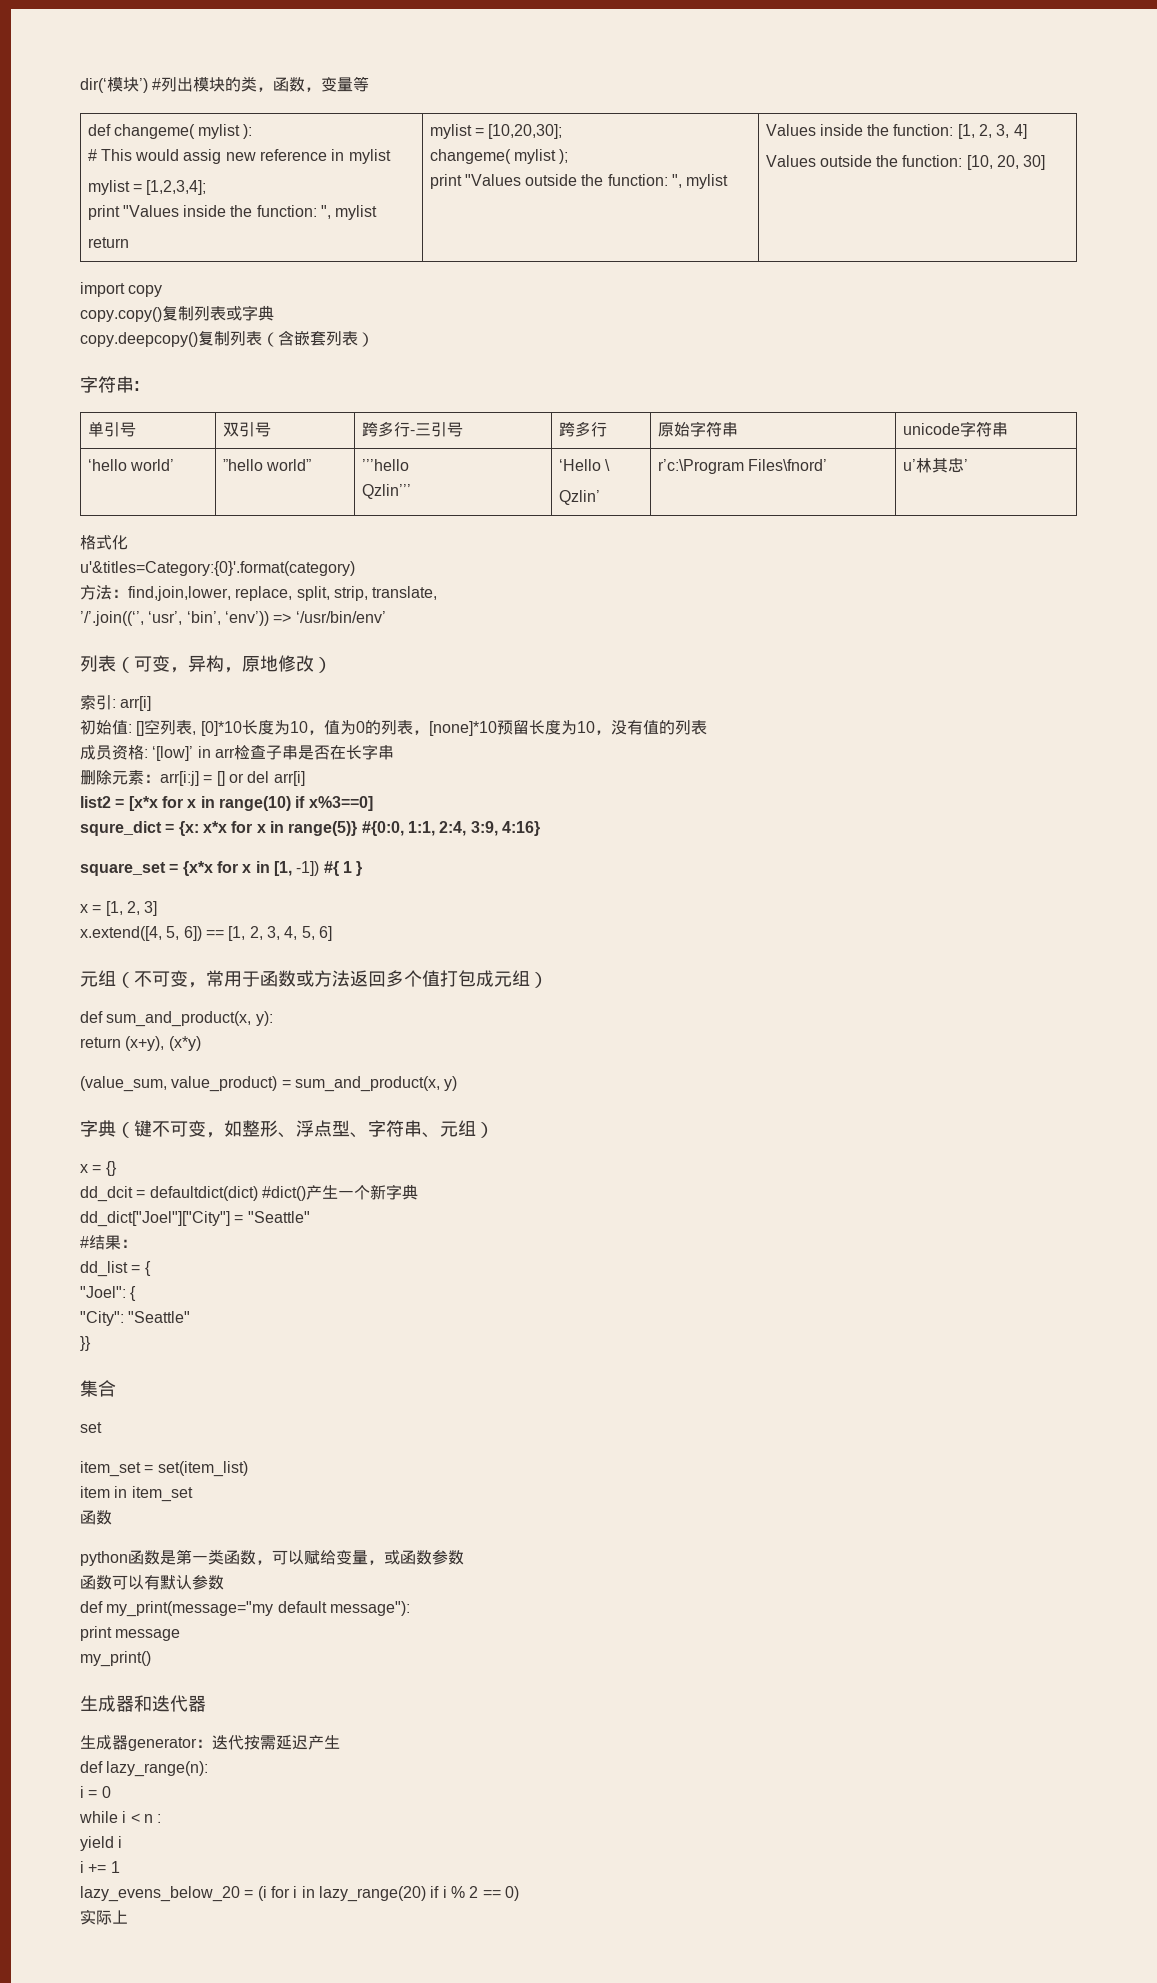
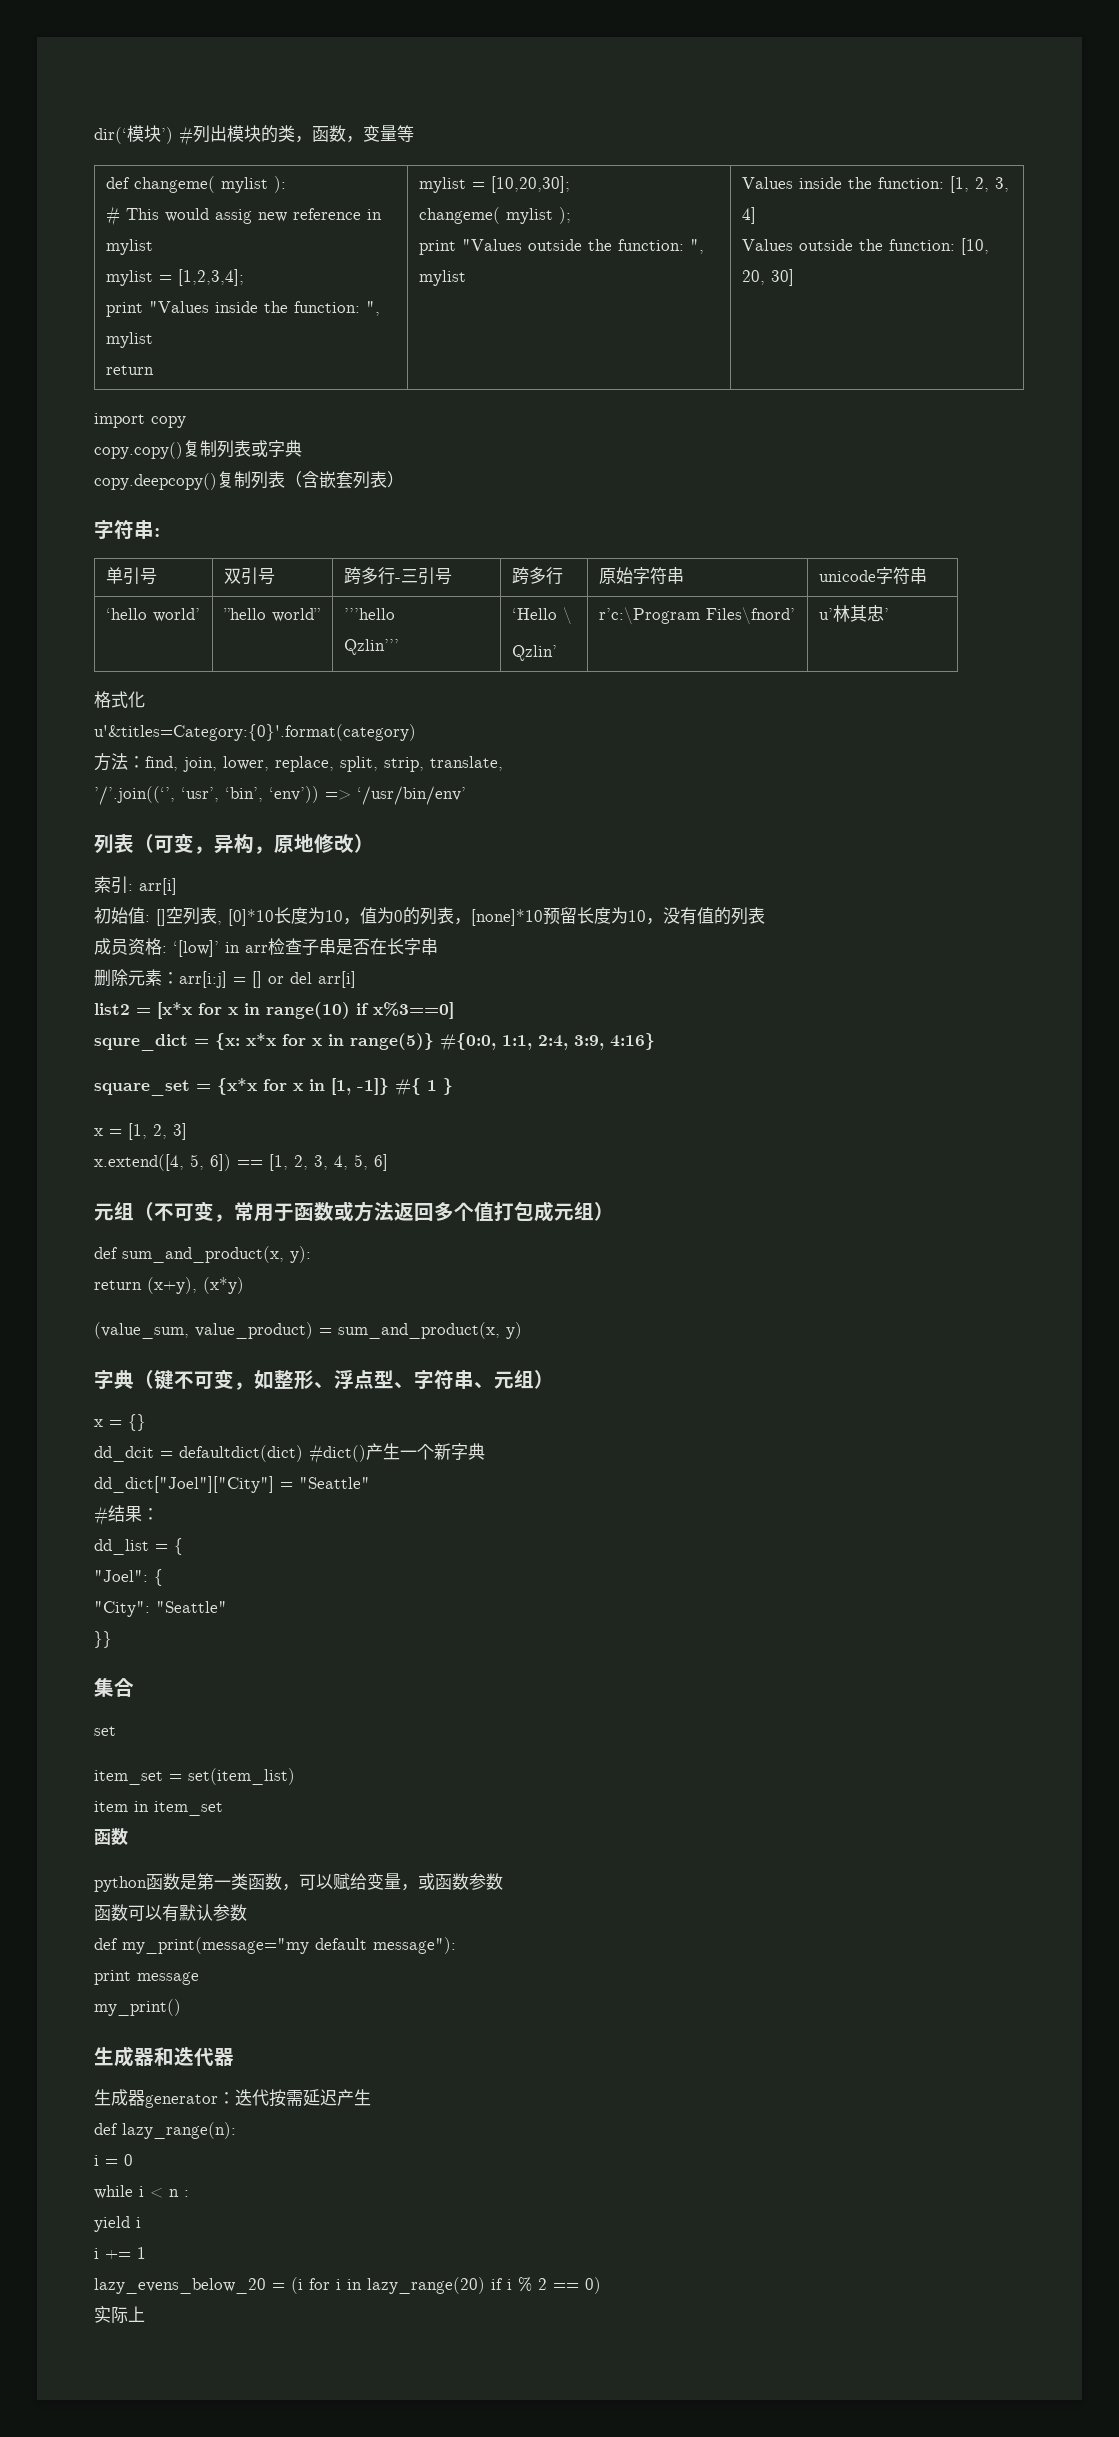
[128,586,231,601] find,join,lower, -> [145,756,269,772] find, join, lower,
[296,861,320,876] -1]) -> [357,1078,389,1095] -1]}

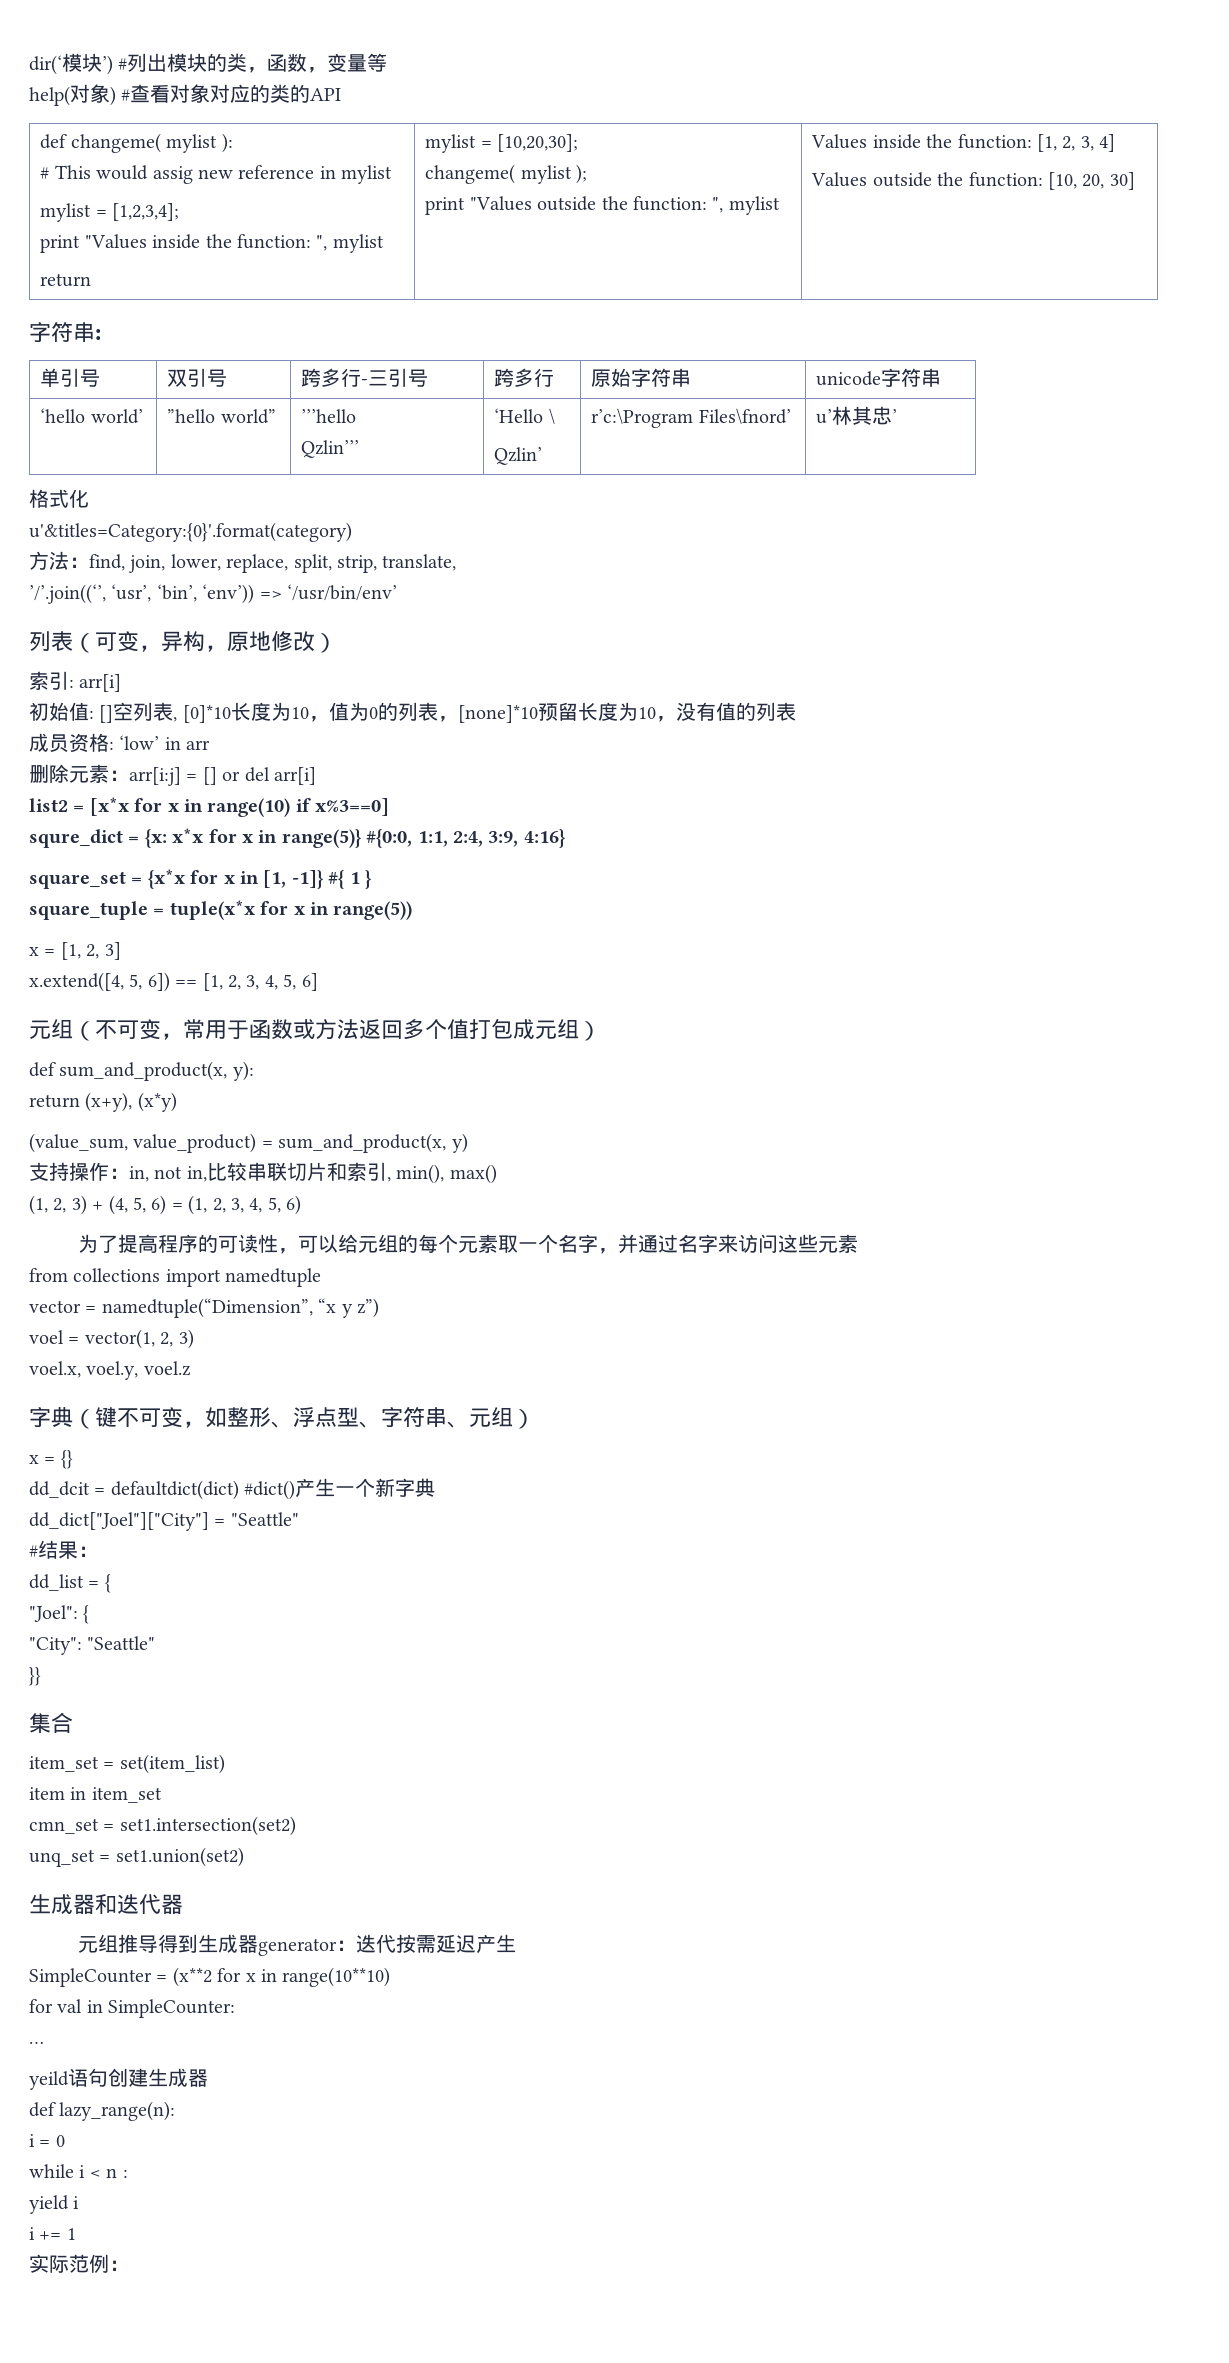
(414, 133) none -> [29,84,342,106] // help(对象) #查看对象对应的类的API
[94,413,186,428] [94,440,302,459] [94,471,404,490] // import copy // copy.copy()复制列表或字典 // copy.deepcopy()复制列表（含嵌套列表） -> (1135, 181) none
[173,940,219,957] ‘[low]’ -> [119,735,160,750] ‘low’
[268,938,438,956] 检查子串是否在长字串 -> (211, 745) none
(453, 1086) none -> [29,900,413,920] // square_tuple = tuple(x*x for x in range(5))
(522, 1330) none -> [29,1162,497,1184] [29,1195,302,1215] [77,1234,858,1254] [29,1268,322,1287] [29,1298,379,1318] [29,1329,194,1349] [29,1361,191,1380] // 支持操作：in, not in,比较串联切片和索引, min(), max() // (1, 2, 3) + (4, 5, 6) = (1, 2, 3, 4, 5, 6) // 为了提高程序的可读性，可以给元组的每个元素取一个名字，并通过名字来访问这些元素 // from collections import namedtuple // vector = namedtuple(“Dimension”, “x y z”) // voel = vector(1, 2, 3) // voel.x, voel.y, voel.z
[94,1726,116,1736] // set -> (73, 1722) none
[94,1828,128,1845] [94,1873,503,1892] [94,1904,247,1922] [94,1937,456,1954] [94,1970,199,1985] [94,1999,181,2016] 函数 // python函数是第一类函数，可以赋给变量，或函数参数 // 函数可以有默认参数 // def my_print(message="my default message"): // print message // my_print() -> [29,1816,296,1836] [29,1847,244,1867] cmn_set = set1.intersection(set2) // unq_set = set1.union(set2)
(234, 2057) none -> [77,1934,198,1953] 元组推导得到
(371, 2097) none -> [29,1967,391,1987] [29,1999,236,2018] [29,2041,44,2044] [29,2068,208,2090] // SimpleCounter = (x**2 for x in range(10**10) // for val in SimpleCounter: // … // yeild语句创建生成器
[94,2277,601,2294] // lazy_evens_below_20 = (i for i in lazy_range(20) if i % 2 == 0) -> (76, 2234) none
[128,2306,145,2322] 上 -> [69,2254,129,2273] 范例：

